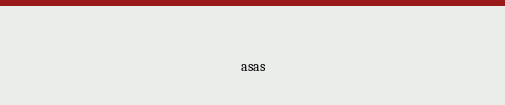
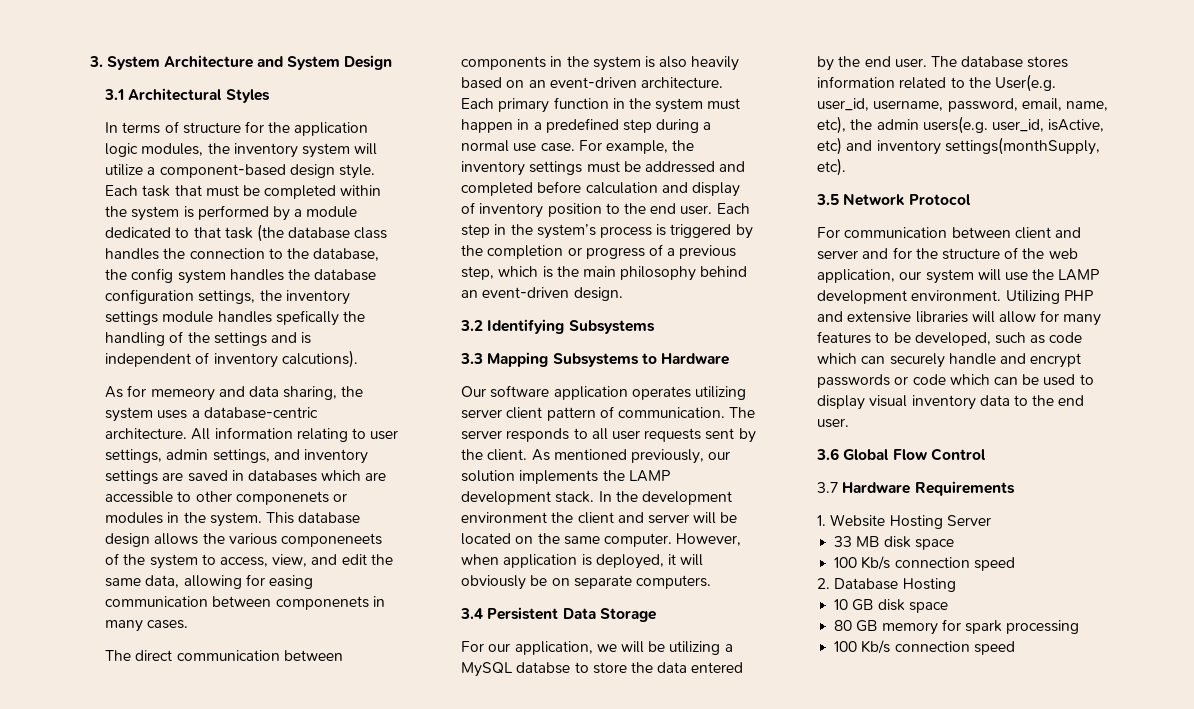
[240,64,266,71] asas -> [88,55,393,70] [104,88,270,103] [105,121,369,136] [105,143,378,158] [105,164,375,179] [105,185,382,199] [105,205,358,221] [105,224,388,242] [105,248,380,261] [105,268,377,284] [105,289,350,305] [105,310,365,326] [105,331,312,346] [105,350,358,368] [105,385,364,401] [105,407,318,422] [105,427,399,442] [105,449,368,464] [105,470,387,484] [105,491,347,505] [105,512,361,527] [105,533,382,547] [105,553,393,569] [105,574,313,589] [105,596,385,610] [105,620,189,632] [105,650,343,661] [461,56,740,71] [461,77,723,89] [461,97,741,113] [461,118,712,133] [461,140,695,154] [461,161,746,176] [461,181,740,197] [461,202,750,218] [461,224,753,239] [461,244,737,259] [461,266,748,281] [461,287,623,301] [460,319,655,334] [460,352,729,367] [461,385,746,400] [461,406,756,421] [461,428,756,443] [461,449,731,464] [461,470,670,484] [461,491,732,505] [461,512,738,524] [461,533,742,547] [461,554,704,569] [461,575,711,590] [460,607,656,622] [461,641,733,655] [461,662,744,677] [817,56,1069,71] [817,74,1056,92] [817,98,1108,112] [817,116,1105,134] [817,137,1100,155] [817,158,847,176] [816,194,971,206] [817,227,1081,239] [817,247,1078,260] [817,269,1100,284] [817,290,1093,304] [817,310,1102,326] [817,331,1083,346] [817,353,1082,368] [817,374,1094,388] [817,395,1085,410] [817,418,850,428] [816,448,986,461] [817,481,1015,496] [817,514,991,529] [834,536,954,550] [834,556,1015,571] [817,578,956,592] [834,599,948,613] [834,619,1080,635] [834,640,1015,655] 3. System Architecture and System Design // 3.1 Architectural Styles // In terms of structure for the application logic modules, the inventory system will utilize a component-based design style. Each task that must be completed within the system is performed by a module dedicated to that task (the database class handles the connection to the database, the config system handles the database configuration settings, the inventory settings module handles spefically the handling of the settings and is independent of inventory calcutions). // As for memeory and data sharing, the system uses a database-centric architecture. All information relating to user settings, admin settings, and inventory settings are saved in databases which are accessible to other componenets or modules in the system. This database design allows the various componeneets of the system to access, view, and edit the same data, allowing for easing communication between componenets in many cases. // The direct communication between components in the system is also heavily based on an event-driven architecture. Each primary function in the system must happen in a predefined step during a normal use case. For example, the inventory settings must be addressed and completed before calculation and display of inventory position to the end user. Each step in the system’s process is triggered by the completion or progress of a previous step, which is the main philosophy behind an event-driven design. // 3.2 Identifying Subsystems // 3.3 Mapping Subsystems to Hardware // Our software application operates utilizing server client pattern of communication. The server responds to all user requests sent by the client. As mentioned previously, our solution implements the LAMP development stack. In the development environment the client and server will be located on the same computer. However, when application is deployed, it will obviously be on separate computers. // 3.4 Persistent Data Storage // For our application, we will be utilizing a MySQL databse to store the data entered by the end user. The database stores information related to the User(e.g. user_id, username, password, email, name, etc), the admin users(e.g. user_id, isActive, etc) and inventory settings(monthSupply, etc). // 3.5 Network Protocol // For communication between client and server and for the structure of the web application, our system will use the LAMP development environment. Utilizing PHP and extensive libraries will allow for many features to be developed, such as code which can securely handle and encrypt passwords or code which can be used to display visual inventory data to the end user. // 3.6 Global Flow Control // 3.7 Hardware Requirements // 1. Website Hosting Server // 33 MB disk space // 100 Kb/s connection speed // 2. Database Hosting // 10 GB disk space // 80 GB memory for spark processing // 100 Kb/s connection speed

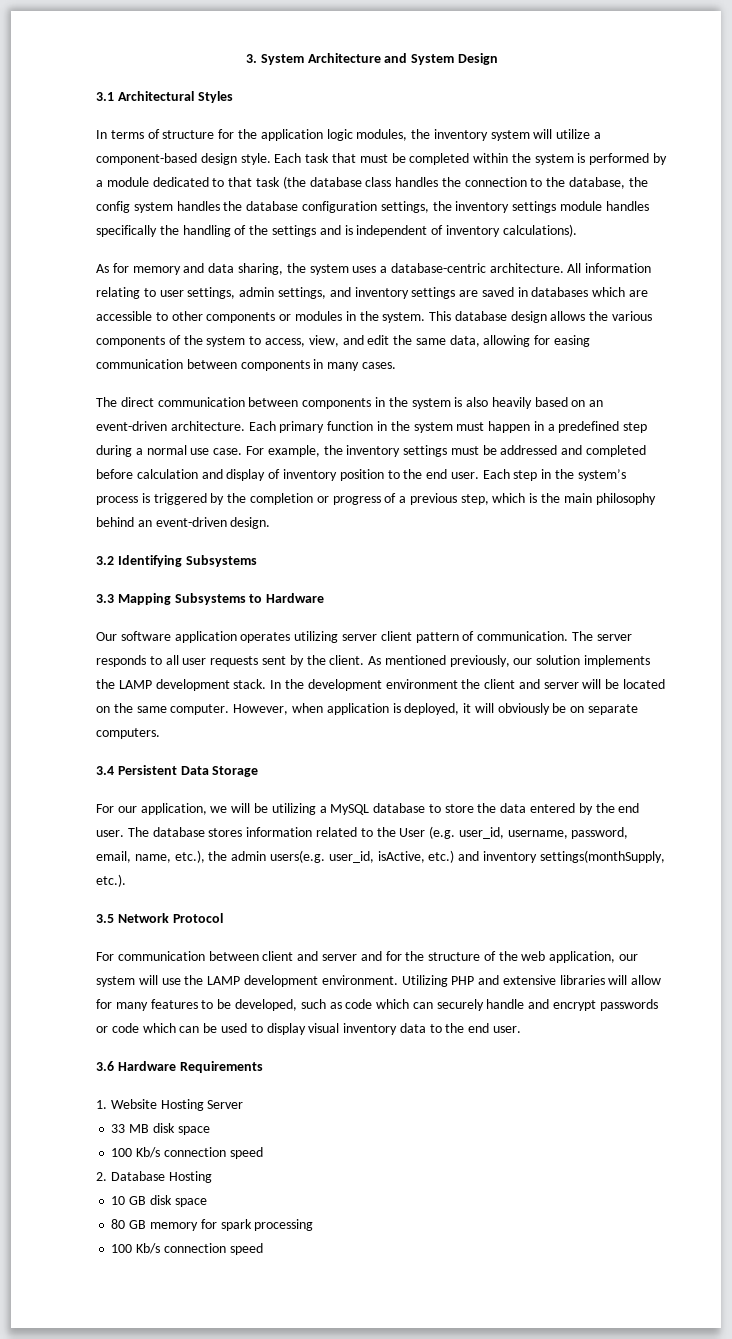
[275,310,339,326] spefically -> [96,225,158,237] specifically
[281,350,358,368] calcutions). -> [502,224,577,237] calculations).
[150,388,215,401] memeory -> [132,266,181,275] memory
[235,491,329,505] componenets -> [206,312,276,323] components
[280,533,382,547] componeneets -> [96,336,166,347] components
[275,596,369,610] componenets -> [240,360,310,371] components
[516,662,571,674] databse -> [373,803,426,813] database
[994,74,1056,92] User(e.g. -> [399,826,456,839] User (e.g.
[817,116,847,134] etc), -> [174,850,205,863] etc.),
[817,137,843,155] etc) -> [428,850,455,863] etc.)
[817,158,847,176] etc). -> [96,874,127,887] etc.).
[843,448,986,461] [817,482,839,493] Global Flow Control // 3.7 -> (115, 1066) none

